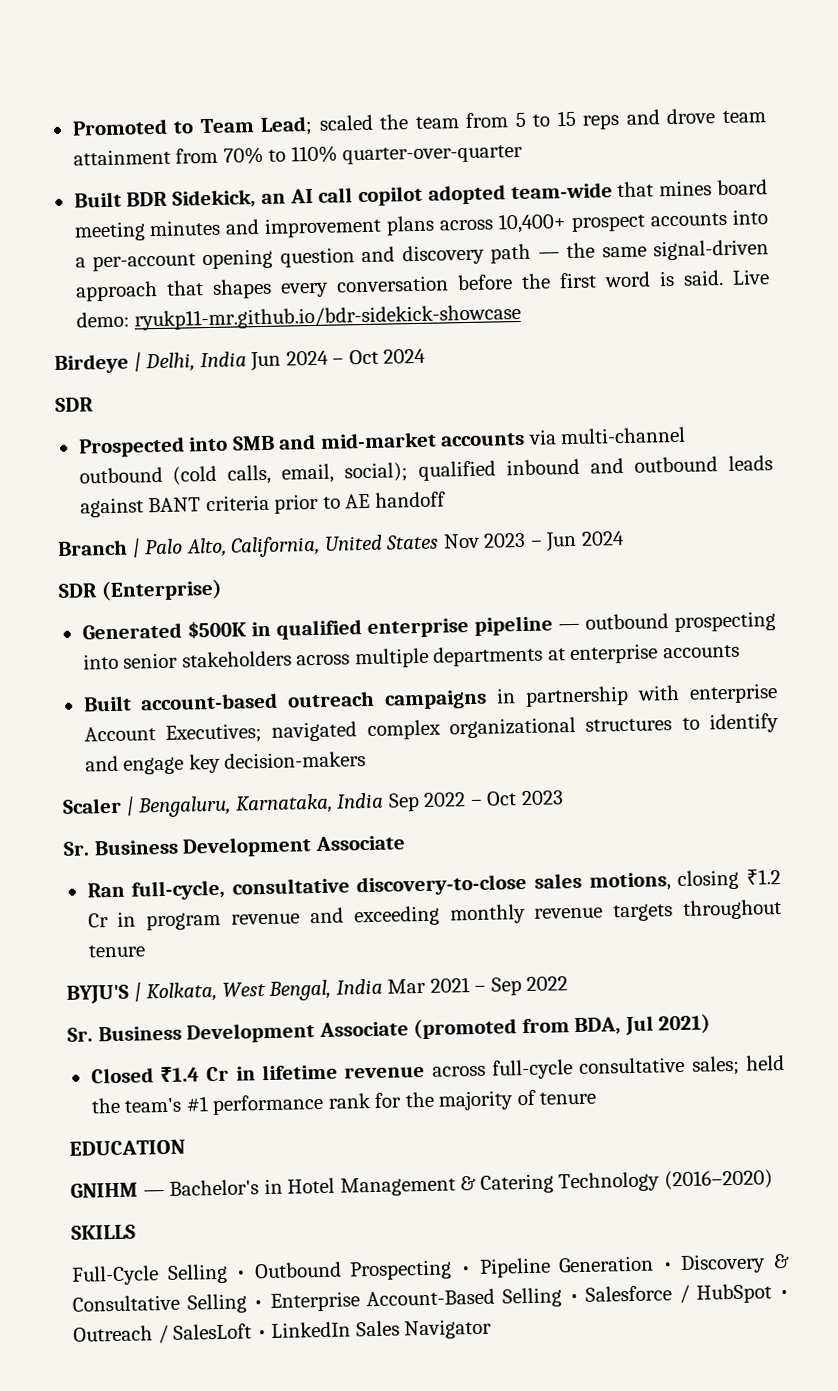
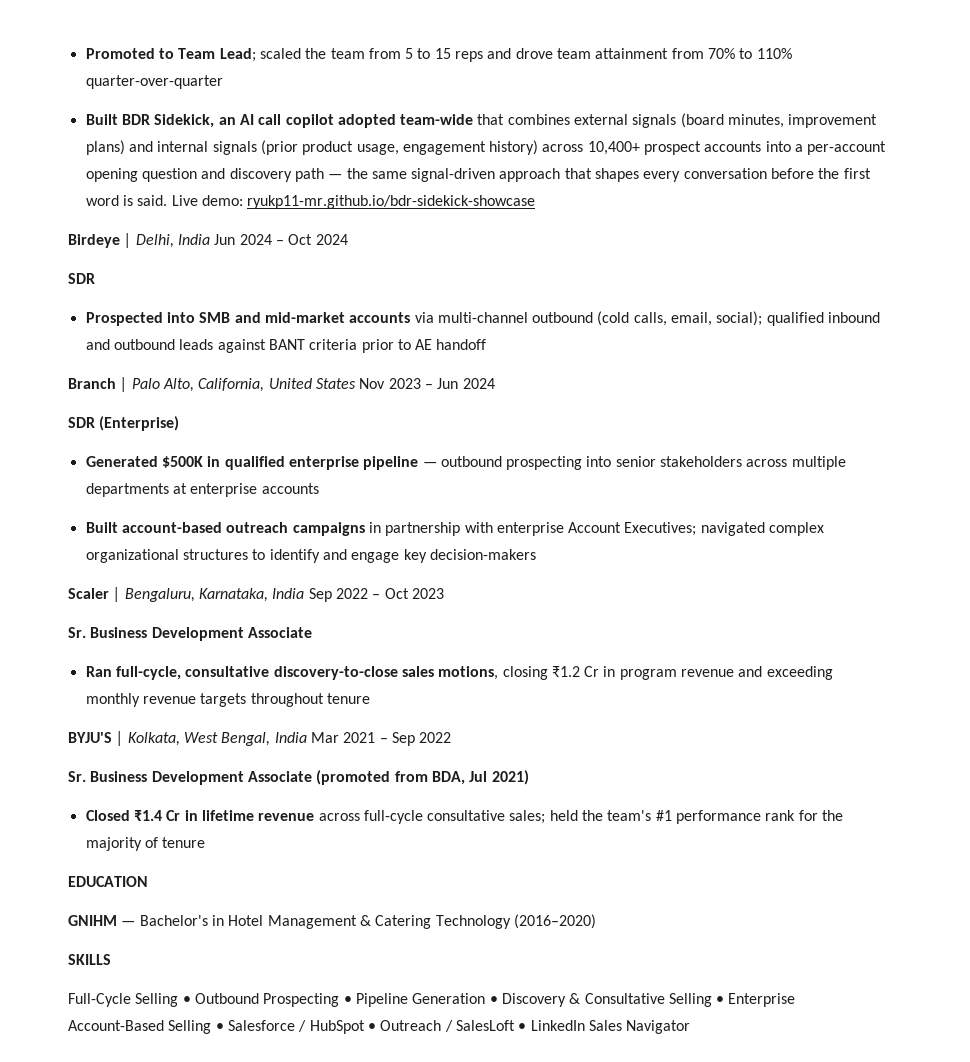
[659,179,768,197] [73,215,436,242] mines board meeting minutes and improvement plans -> [507,113,878,128] [85,140,539,155] combines external signals (board minutes, improvement plans) and internal signals (prior product usage, engagement history)

